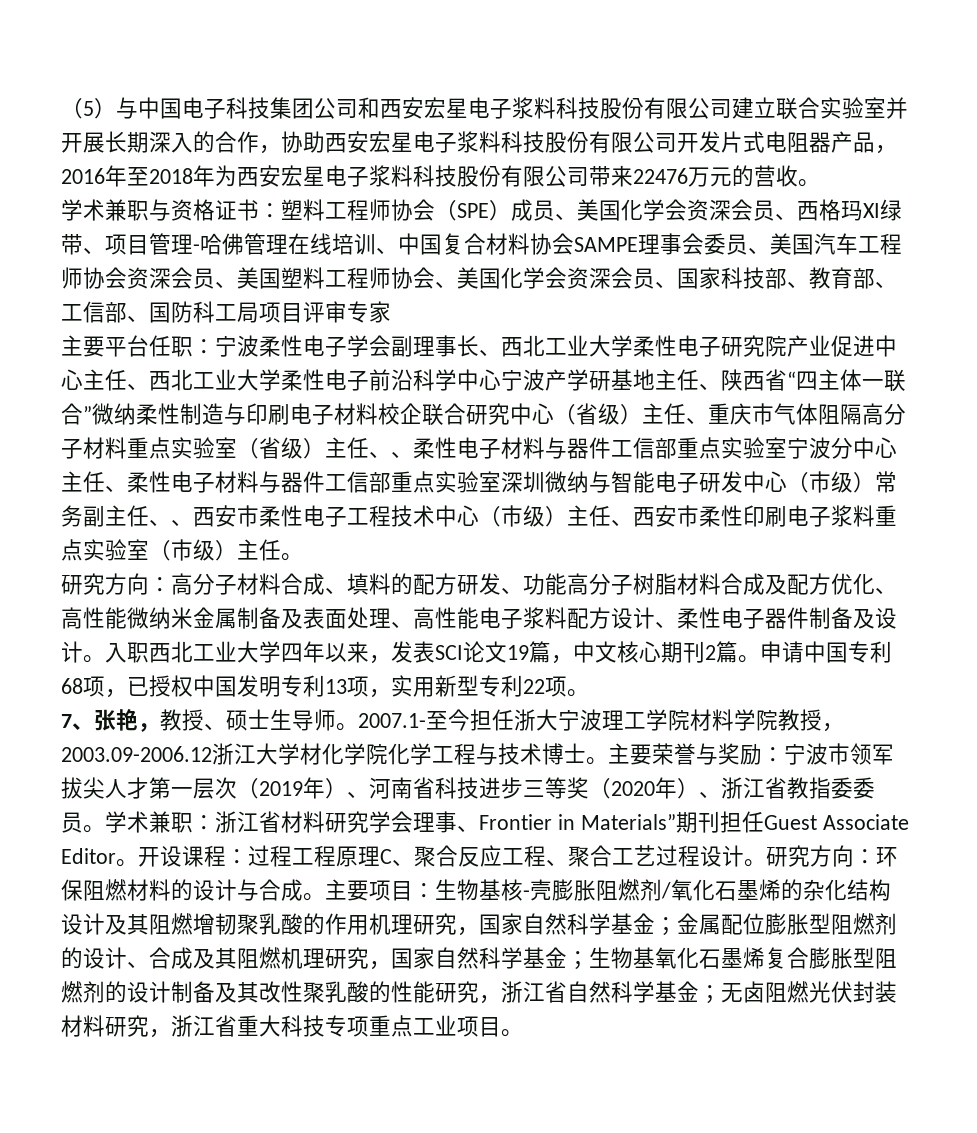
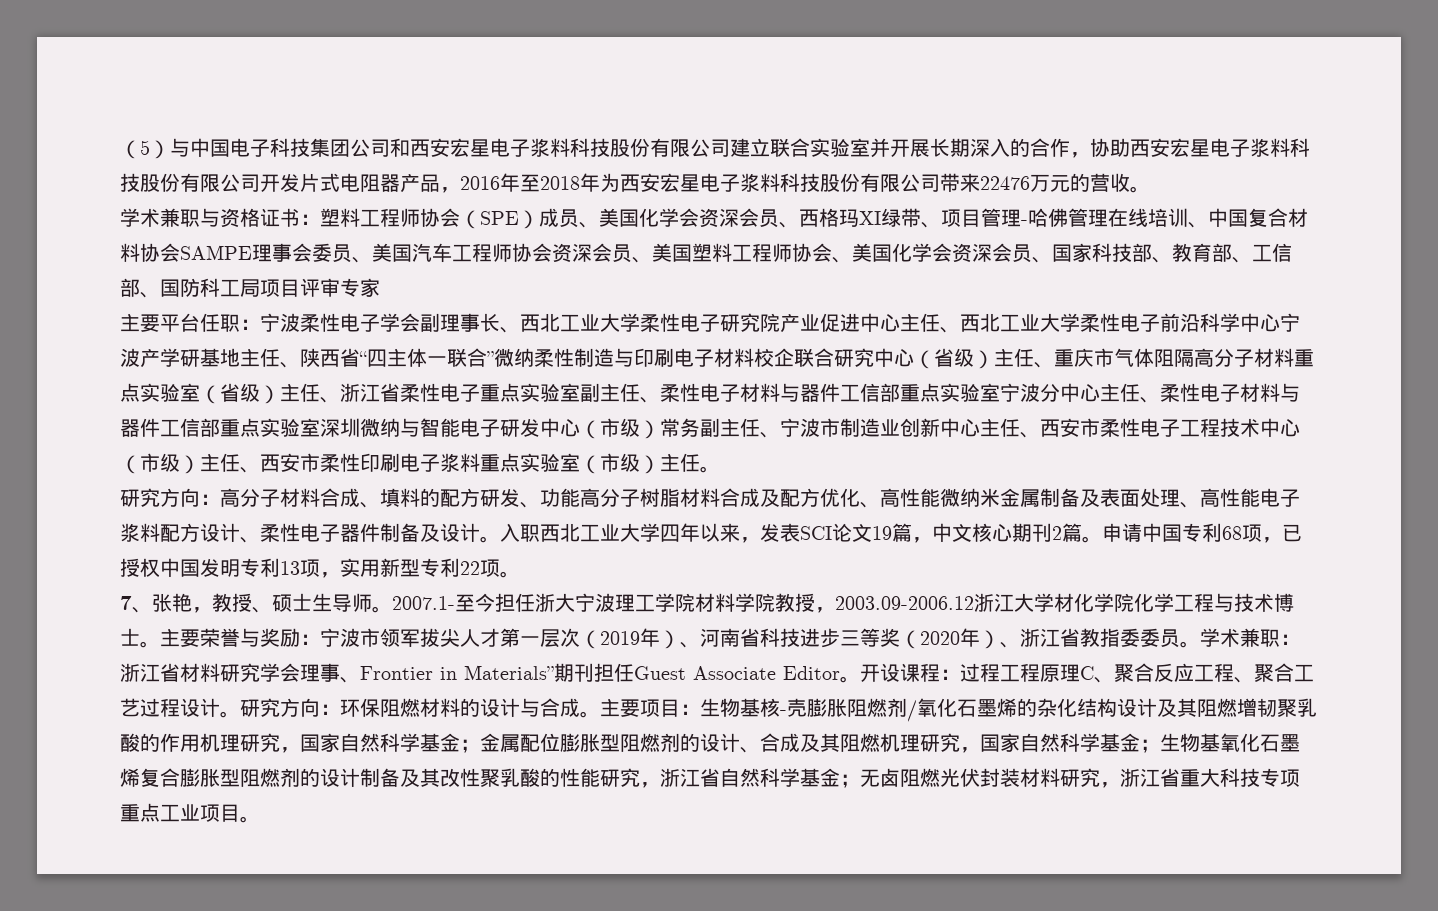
(391, 454) none -> [340,383,640,402] 浙江省柔性电子重点实验室副主任
(171, 522) none -> [780,418,1020,437] 宁波市制造业创新中心主任

